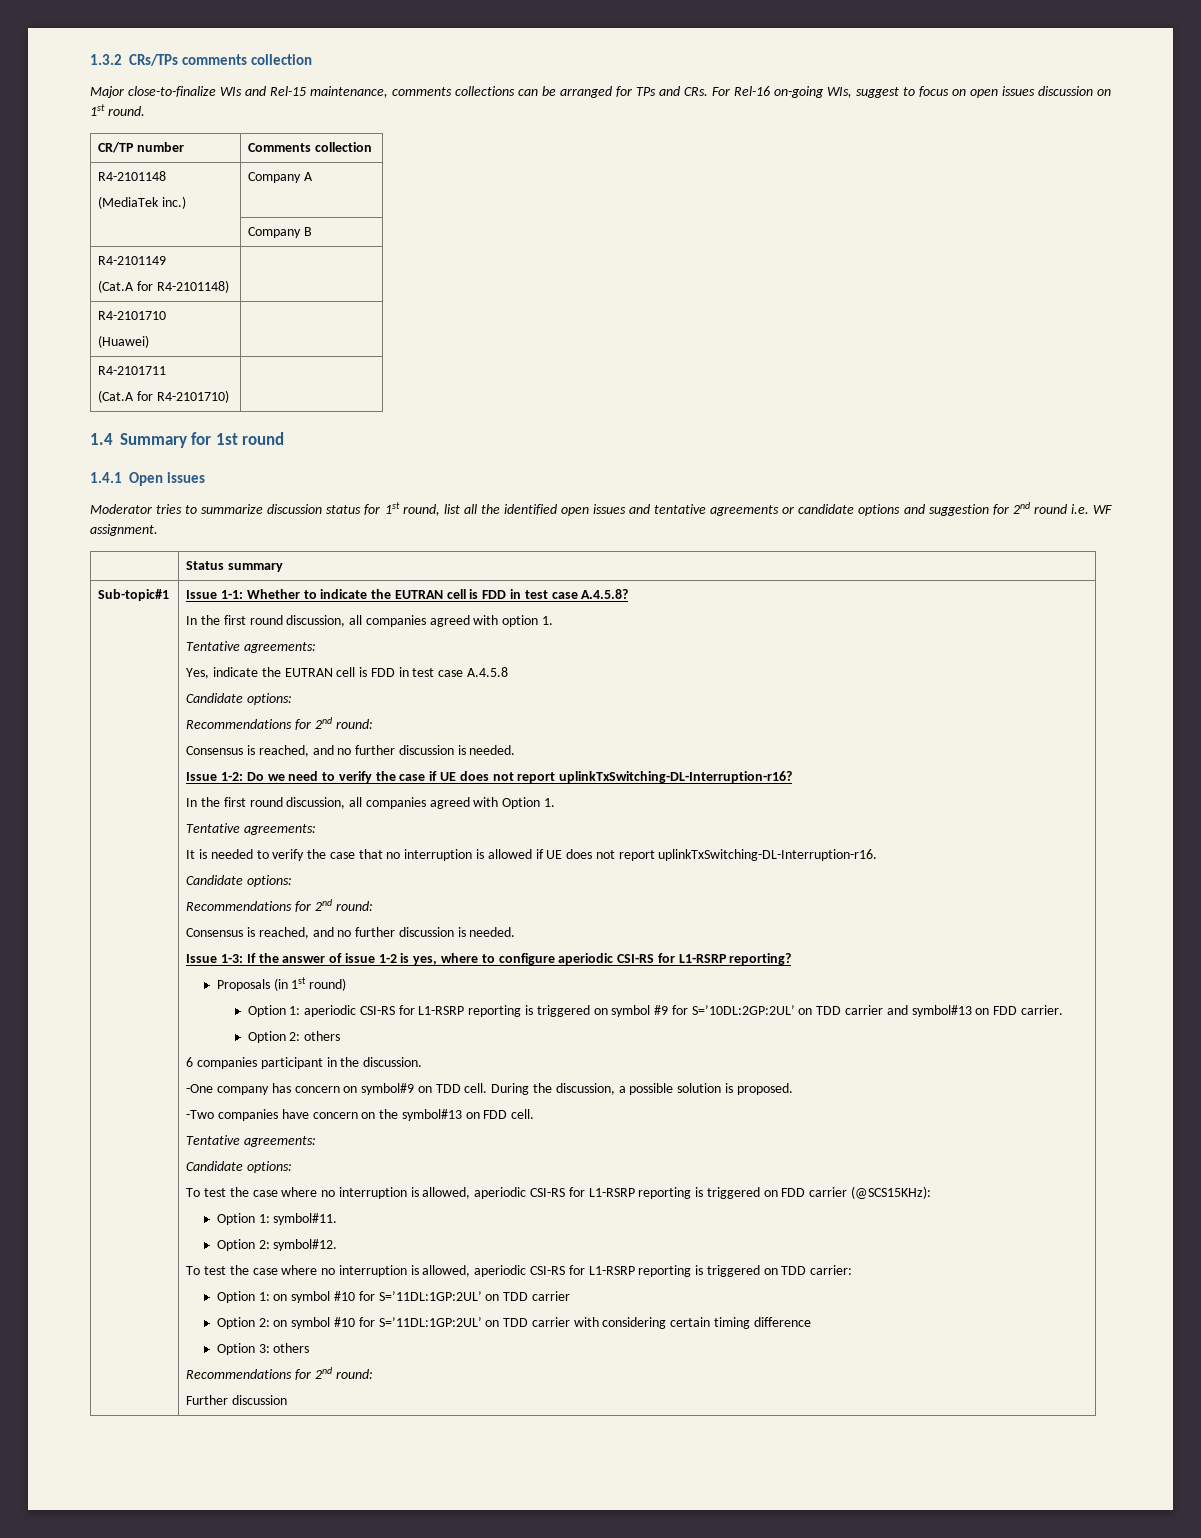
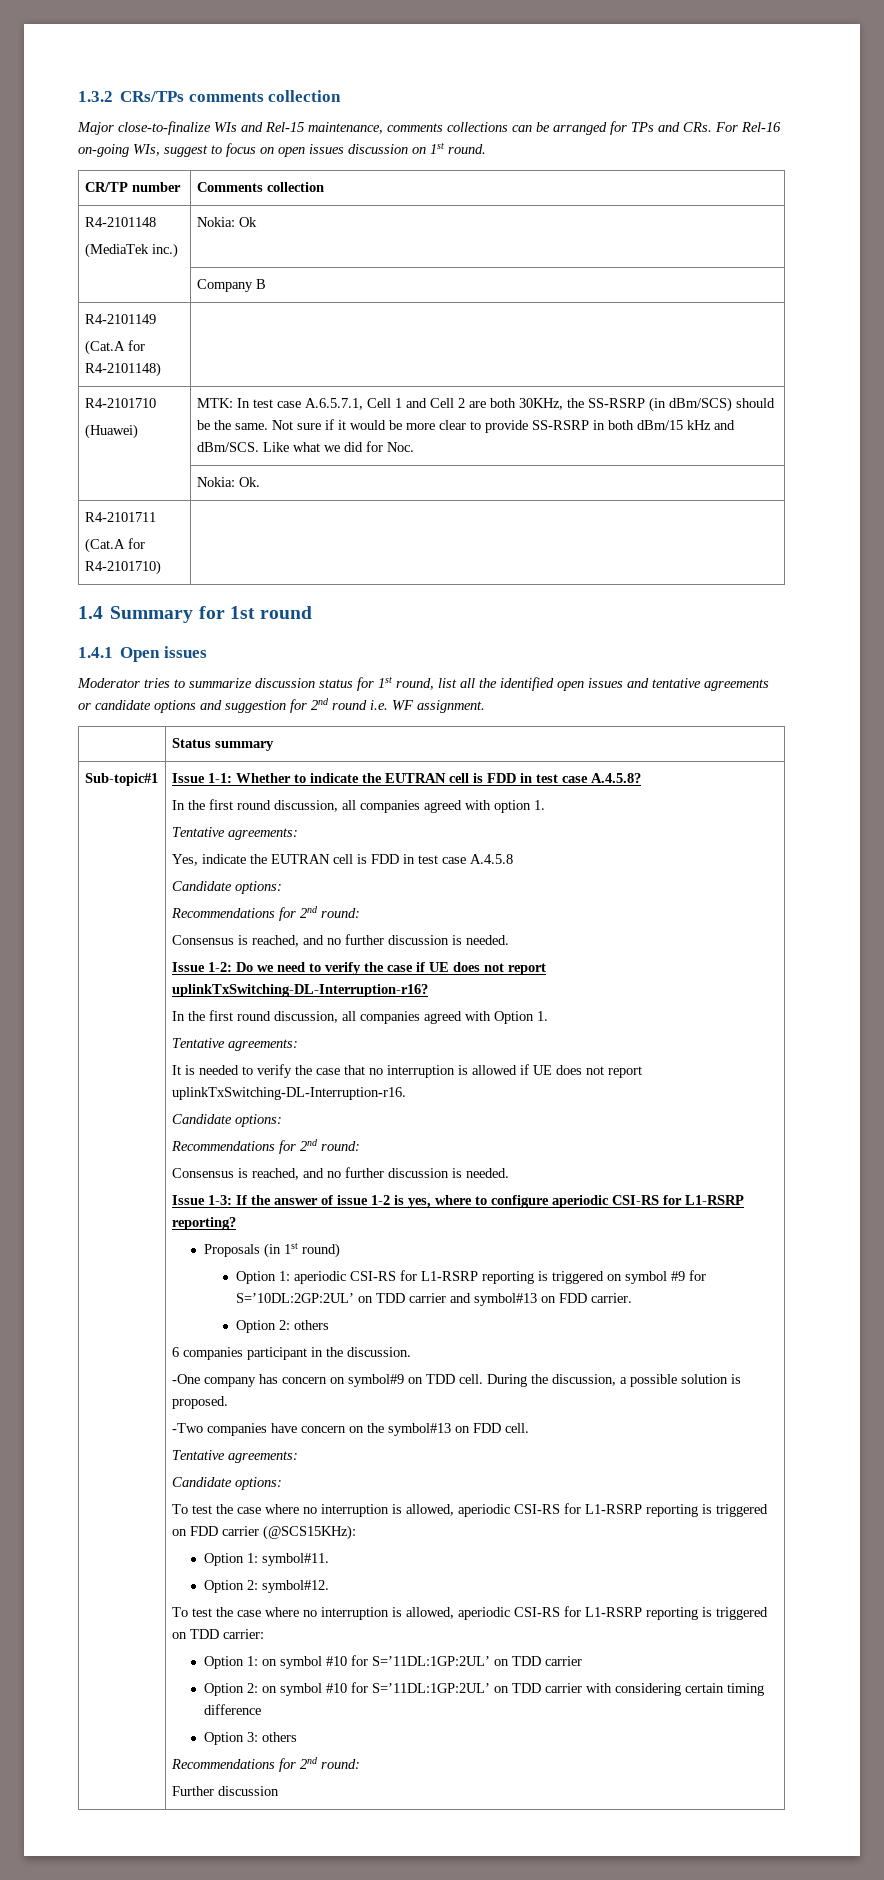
[248,172,313,183] Company A -> [196,217,257,227] Nokia: Ok
(150, 341) none -> [196,397,775,412] [196,419,735,433] [196,441,414,452] [196,477,260,487] MTK: In test case A.6.5.7.1, Cell 1 and Cell 2 are both 30KHz, the SS-RSRP (in dBm/SCS) should be the same. Not sure if it would be more clear to provide SS-RSRP in both dBm/15 kHz and dBm/SCS. Like what we did for Noc. // | Nokia: Ok.

